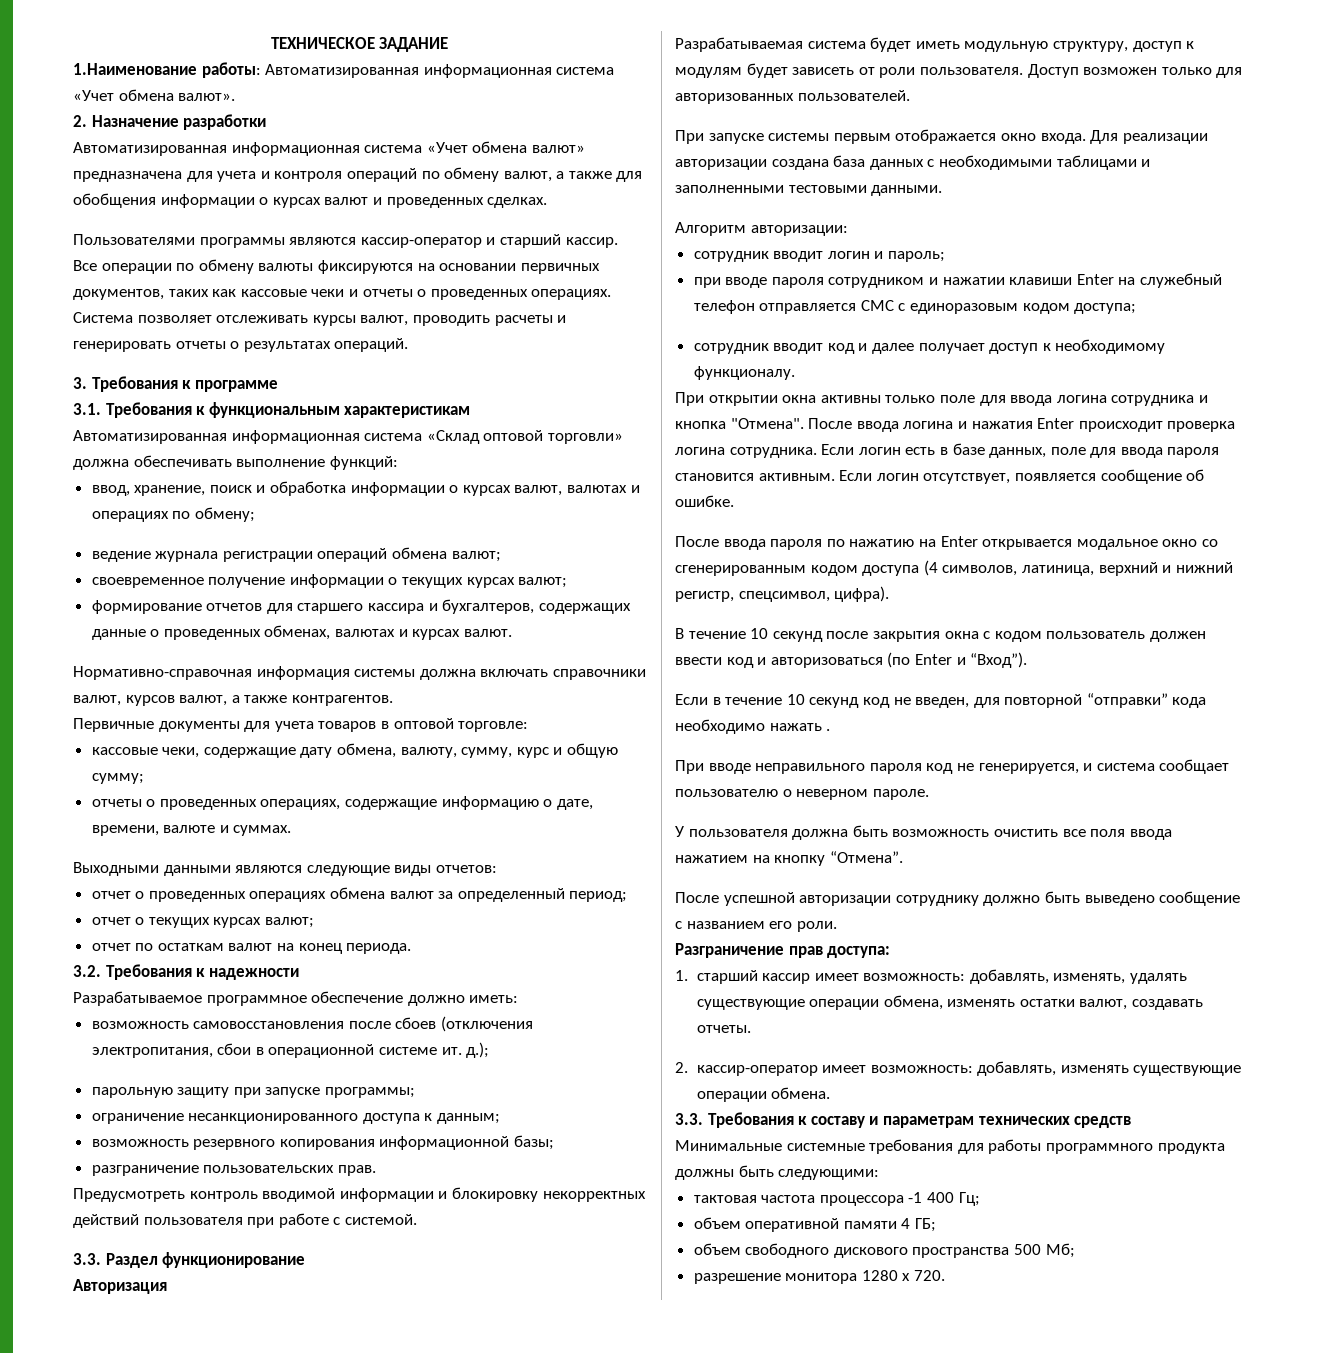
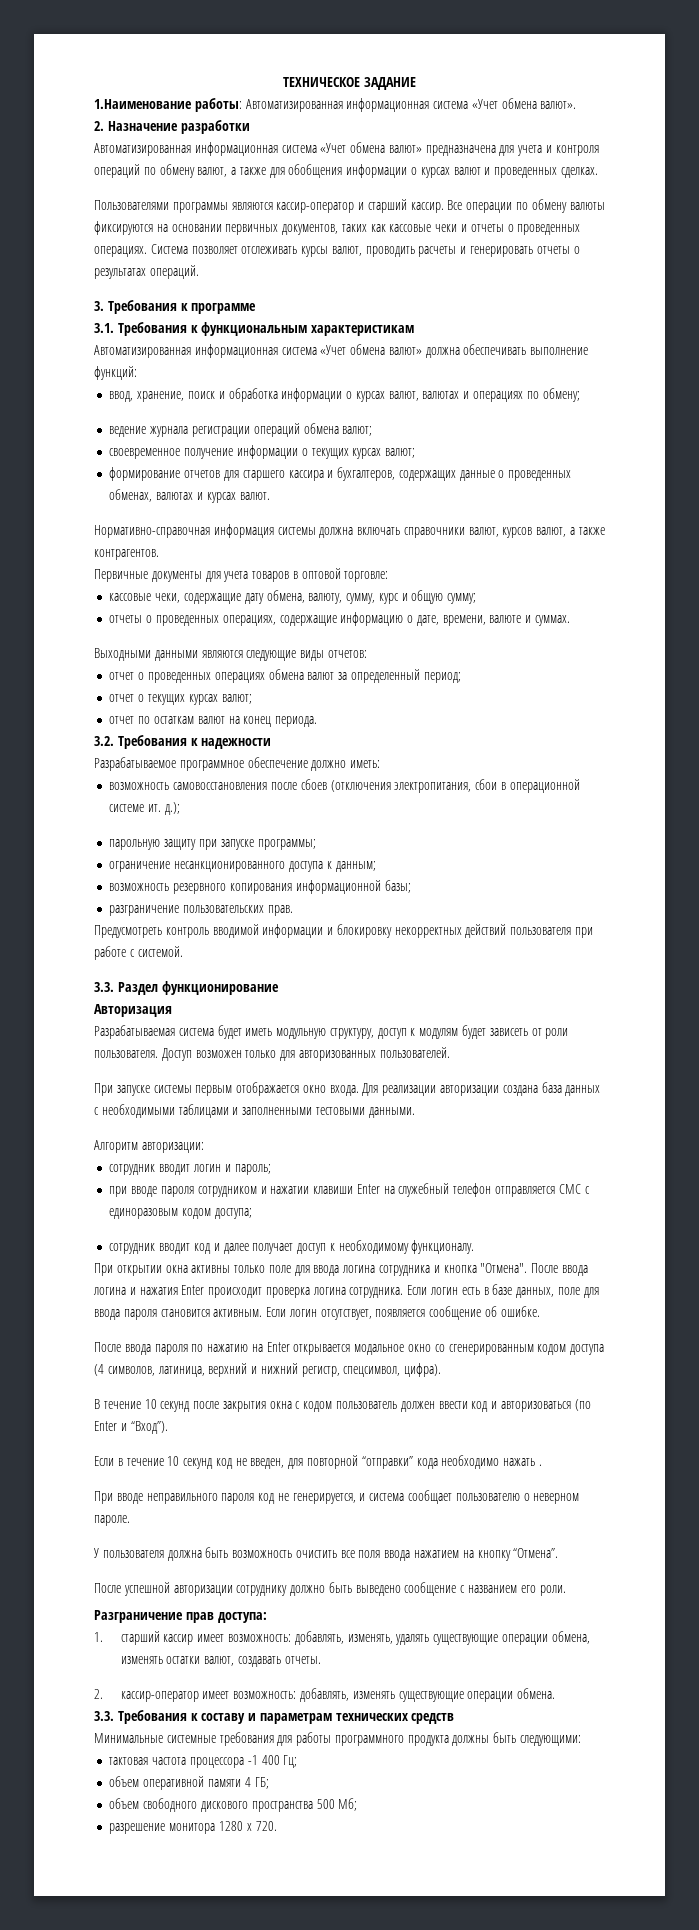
[426,430,623,444] «Склад оптовой торговли» -> [320,344,422,355] «Учет обмена валют»

